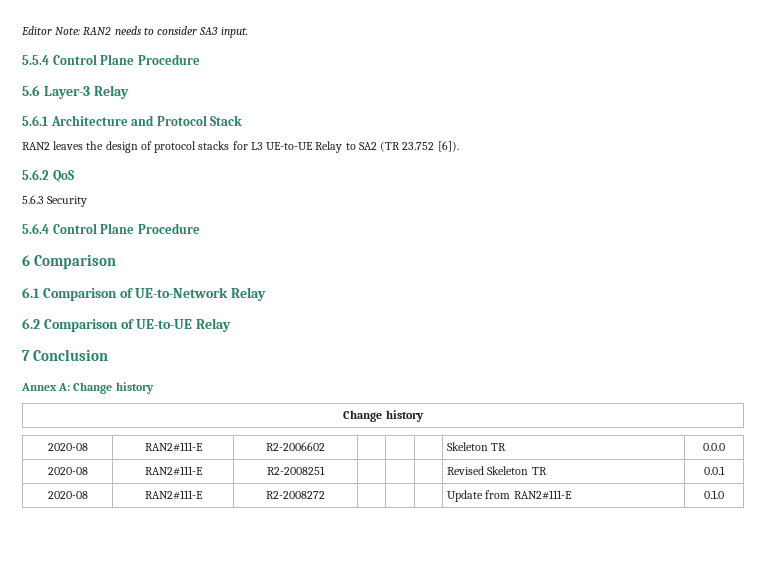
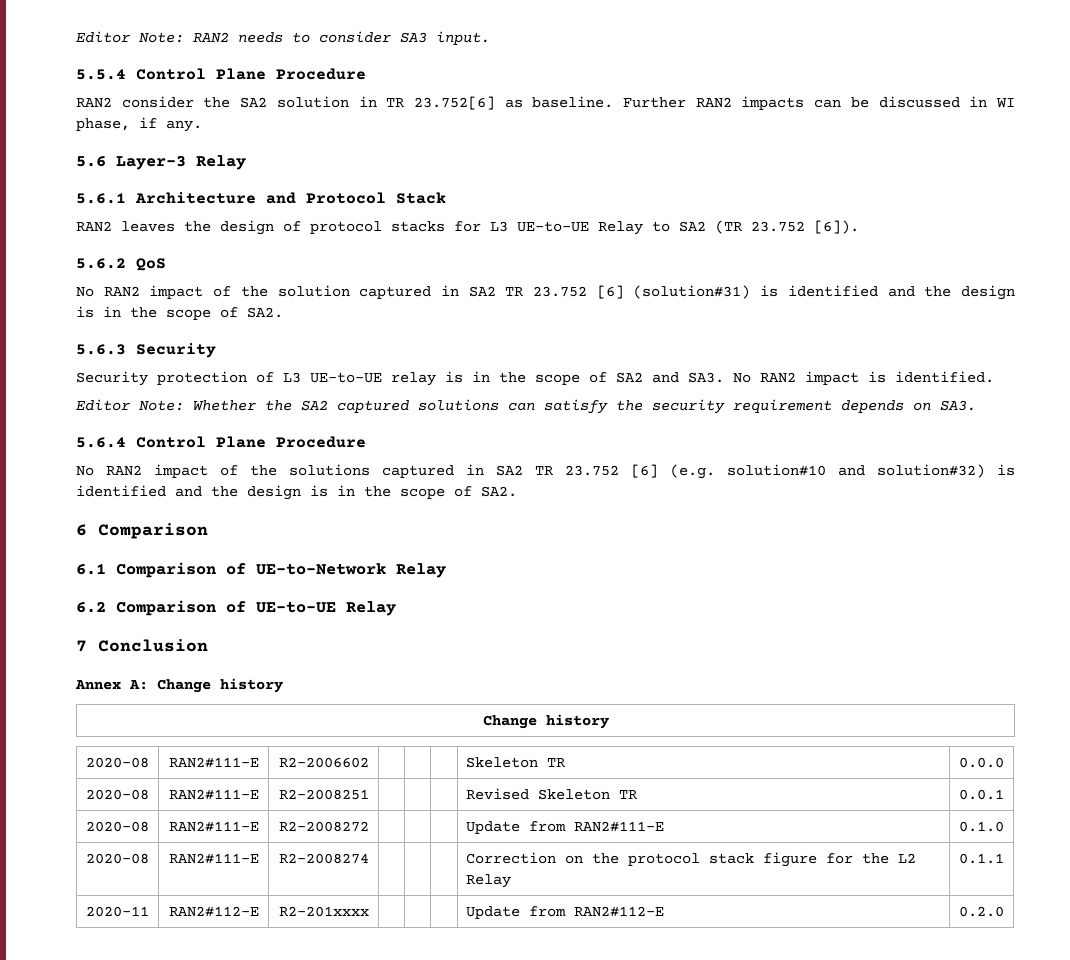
(200, 59) none -> [76,96,1016,110] [76,117,202,132] // RAN2 consider the SA2 solution in TR 23.752[6] as baseline. Further RAN2 impacts can be discussed in WI phase, if any.
[22,195,88,207] [22,223,200,234] 5.6.3 Security // 5.6.4 Control Plane Procedure -> [76,285,1016,300] [76,306,283,320] [76,343,216,358] [76,371,994,386] [76,399,976,414] [76,436,366,448] [76,464,1015,479] [76,485,517,500] No RAN2 impact of the solution captured in SA2 TR 23.752 [6] (solution#31) is identified and the design is in the scope of SA2. // 5.6.3 Security // Security protection of L3 UE-to-UE relay is in the scope of SA2 and SA3. No RAN2 impact is identified. // Editor Note: Whether the SA2 captured solutions can satisfy the security requirement depends on SA3. // 5.6.4 Control Plane Procedure // No RAN2 impact of the solutions captured in SA2 TR 23.752 [6] (e.g. solution#10 and solution#32) is identified and the design is in the scope of SA2.
(724, 494) none -> [86,853,149,864] [168,853,259,864] [278,853,369,864] [466,852,917,867] [466,874,512,888] [959,853,1004,864] [86,906,149,917] [168,906,259,917] [278,906,369,917] [466,906,665,919] [959,906,1004,917] // 2020-08 | RAN2#111-E | R2-2008274 | | | | Correction on the protocol stack figure for the L2 Relay | 0.1.1 // 2020-11 | RAN2#112-E | R2-201xxxx | | | | Update from RAN2#112-E | 0.2.0

